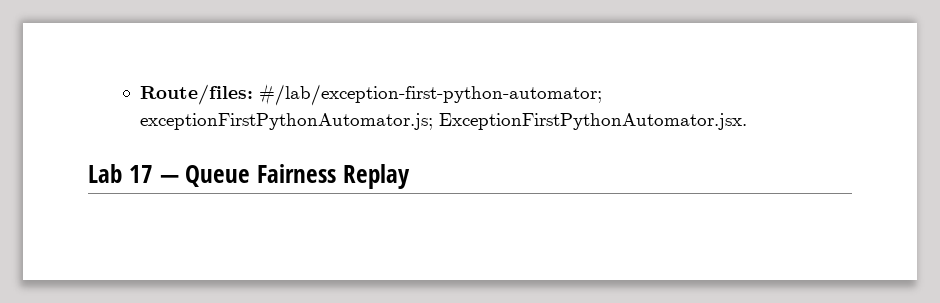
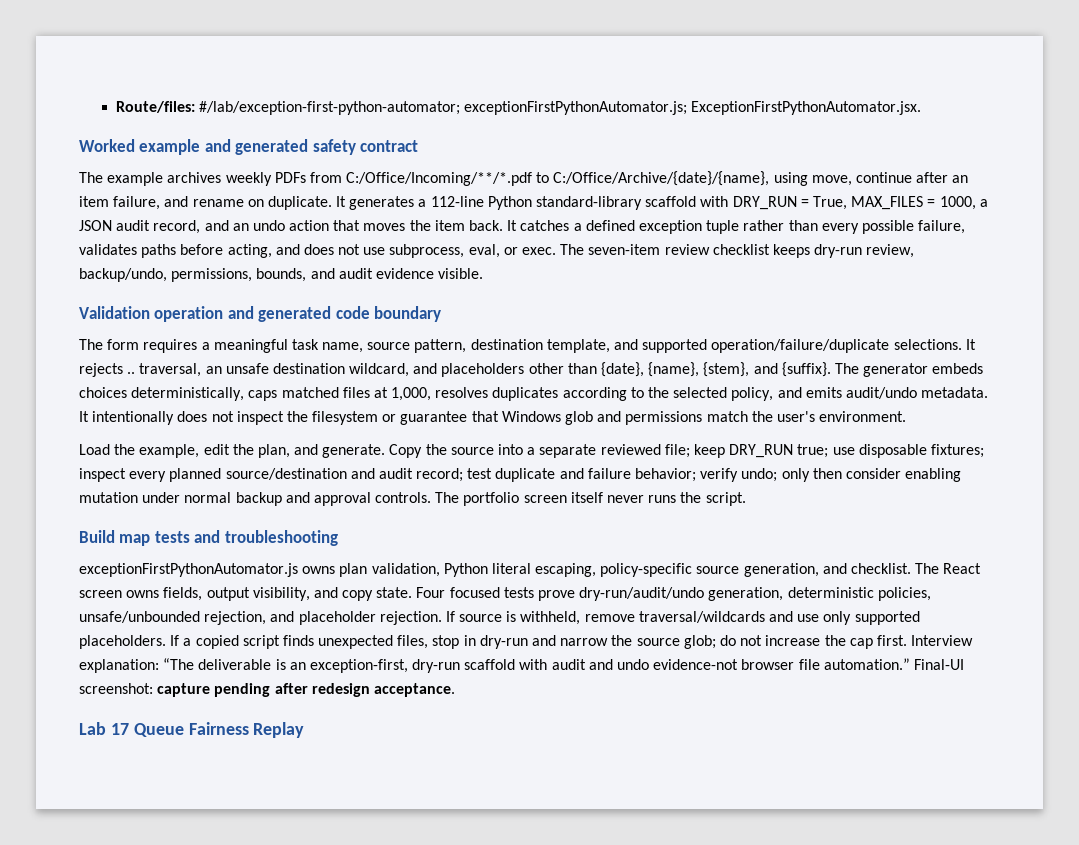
(747, 121) none -> [79,139,419,155] [79,171,969,186] [79,196,988,210] [79,220,966,234] [79,244,915,258] [79,268,484,282] [79,306,442,322] [79,339,976,353] [79,362,984,377] [79,387,989,401] [79,411,907,425] [79,444,984,458] [79,468,962,482] [79,492,746,506] [79,530,338,546] [79,563,982,577] [79,587,931,601] [79,611,920,625] [79,635,974,649] [79,658,964,673] [79,683,455,697] // Worked example and generated safety contract // The example archives weekly PDFs from C:/Office/Incoming/**/*.pdf to C:/Office/Archive/{date}/{name}, using move, continue after an item failure, and rename on duplicate. It generates a 112-line Python standard-library scaffold with DRY_RUN = True, MAX_FILES = 1000, a JSON audit record, and an undo action that moves the item back. It catches a defined exception tuple rather than every possible failure, validates paths before acting, and does not use subprocess, eval, or exec. The seven-item review checklist keeps dry-run review, backup/undo, permissions, bounds, and audit evidence visible. // Validation operation and generated code boundary // The form requires a meaningful task name, source pattern, destination template, and supported operation/failure/duplicate selections. It rejects .. traversal, an unsafe destination wildcard, and placeholders other than {date}, {name}, {stem}, and {suffix}. The generator embeds choices deterministically, caps matched files at 1,000, resolves duplicates according to the selected policy, and emits audit/undo metadata. It intentionally does not inspect the filesystem or guarantee that Windows glob and permissions match the user's environment. // Load the example, edit the plan, and generate. Copy the source into a separate reviewed file; keep DRY_RUN true; use disposable fixtures; inspect every planned source/destination and audit record; test duplicate and failure behavior; verify undo; only then consider enabling mutation under normal backup and approval controls. The portfolio screen itself never runs the script. // Build map tests and troubleshooting // exceptionFirstPythonAutomator.js owns plan validation, Python literal escaping, policy-specific source generation, and checklist. The React screen owns fields, output visibility, and copy state. Four focused tests prove dry-run/audit/undo generation, deterministic policies, unsafe/unbounded rejection, and placeholder rejection. If source is withheld, remove traversal/wildcards and use only supported placeholders. If a copied script finds unexpected files, stop in dry-run and narrow the source glob; do not increase the cap first. Interview explanation: “The deliverable is an exception-first, dry-run scaffold with audit and undo evidence-not browser file automation.” Final-UI screenshot: capture pending after redesign acceptance.
[159,175,179,183] — -> (129, 729) none

